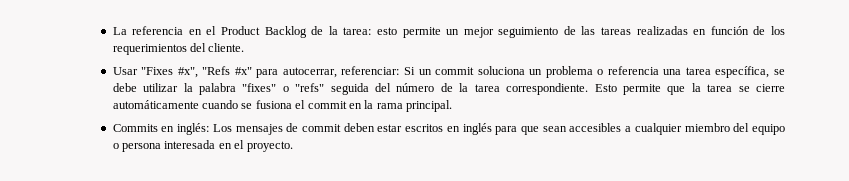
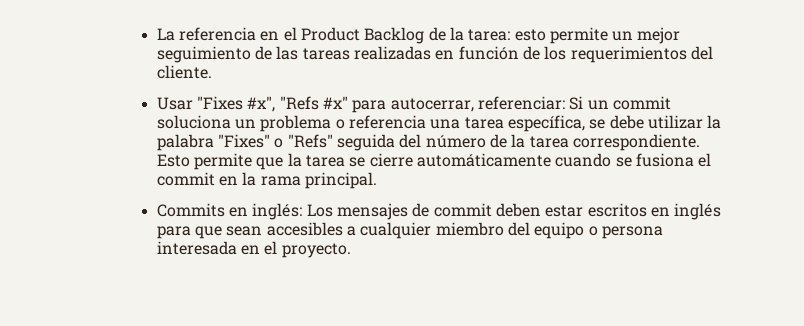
[242,83,325,92] "fixes" o "refs" -> [217,134,333,148] "Fixes" o "Refs"

